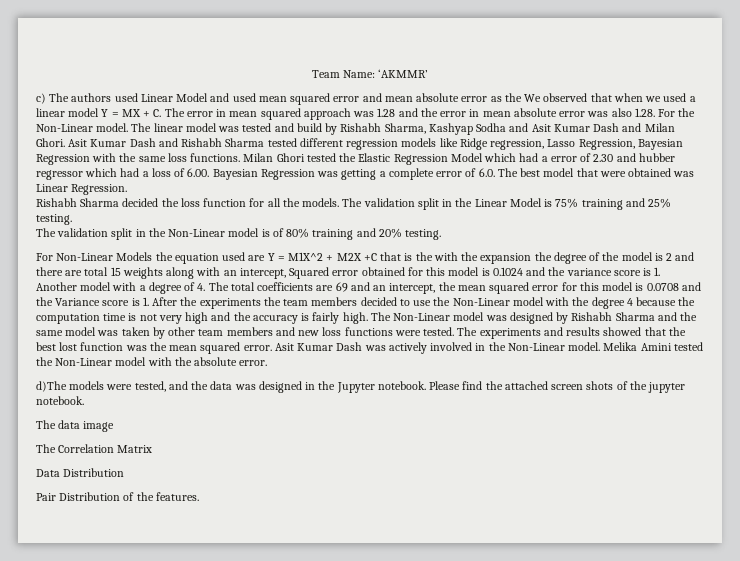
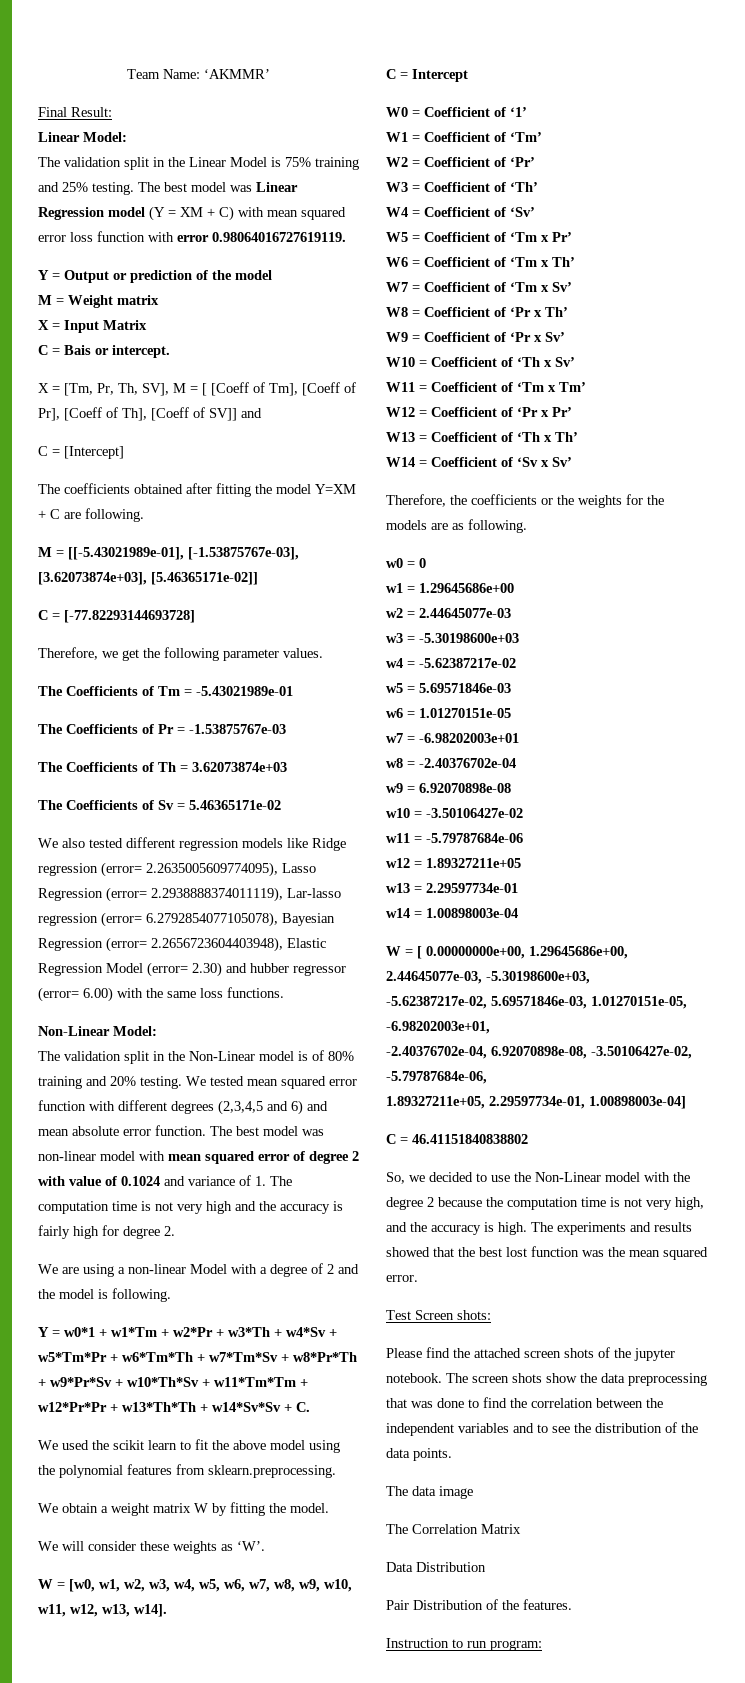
[36,93,696,105] [36,108,696,120] [36,123,675,135] [36,138,683,150] [36,153,675,165] [36,168,695,180] [36,184,128,195] [36,198,340,207] c) The authors used Linear Model and used mean squared error and mean absolute error as the We observed that when we used a linear model Y = MX + C. The error in mean squared approach was 1.28 and the error in mean absolute error was also 1.28. For the Non-Linear model. The linear model was tested and build by Rishabh Sharma, Kashyap Sodha and Asit Kumar Dash and Milan Ghori. Asit Kumar Dash and Rishabh Sharma tested different regression models like Ridge regression, Lasso Regression, Bayesian Regression with the same loss functions. Milan Ghori tested the Elastic Regression Model which had a error of 2.30 and hubber regressor which had a loss of 6.00. Bayesian Regression was getting a complete error of 6.0. The best model that were obtained was Linear Regression. // Rishabh Sharma decided the loss function for all the models. -> [38,107,112,117] [38,132,127,142] Final Result: // Linear Model: //
(72, 219) none -> [138,182,298,192] [38,206,346,221] [38,231,346,242] [38,270,272,283] [38,295,159,308] [38,320,147,333] [38,345,170,358] [38,382,356,396] [38,407,262,421] [38,446,124,459] [38,483,356,497] [38,508,144,522] [38,547,299,560] [38,572,258,585] [38,610,195,623] [38,647,323,661] [38,686,293,696] [38,724,286,734] [38,762,287,772] [38,800,281,810] [38,837,346,851] [38,862,316,877] [38,887,341,902] [38,912,335,927] [38,937,326,952] [38,962,346,977] [38,987,284,1002] [38,1026,157,1036] The best model was Linear Regression model (Y = XM + C) with mean squared error loss function with error 0.98064016727619119. // Y = Output or prediction of the model // M = Weight matrix // X = Input Matrix // C = Bais or intercept. // X = [Tm, Pr, Th, SV], M = [ [Coeff of Tm], [Coeff of Pr], [Coeff of Th], [Coeff of SV]] and // C = [Intercept] // The coefficients obtained after fitting the model Y=XM + C are following. // M = [[-5.43021989e-01], [-1.53875767e-03], [3.62073874e+03], [5.46365171e-02]] // C = [-77.82293144693728] // Therefore, we get the following parameter values. // The Coefficients of Tm = -5.43021989e-01 // The Coefficients of Pr = -1.53875767e-03 // The Coefficients of Th = 3.62073874e+03 // The Coefficients of Sv = 5.46365171e-02 // We also tested different regression models like Ridge regression (error= 2.2635005609774095), Lasso Regression (error= 2.2938888374011119), Lar-lasso regression (error= 6.2792854077105078), Bayesian Regression (error= 2.2656723604403948), Elastic Regression Model (error= 2.30) and hubber regressor (error= 6.00) with the same loss functions. // Non-Linear Model:
[36,252,695,264] [36,267,661,279] [36,282,701,294] [36,297,696,309] // For Non-Linear Models the equation used are Y = M1X^2 + M2X +C that is the with the expansion the degree of the model is 2 and there are total 15 weights along with an intercept, Squared error obtained for this model is 0.1024 and the variance score is 1. Another model with a degree of 4. The total coefficients are 69 and an intercept, the mean squared error for this model is 0.0708 and the Variance score is 1. After the experiments the team members decided to use the Non-Linear model with the degree 4 because the -> [186,1076,357,1089] [38,1100,328,1115] [38,1125,324,1136] [38,1151,359,1164] [38,1175,292,1186] We tested mean squared error function with different degrees (2,3,4,5 and 6) and mean absolute error function. The best model was non-linear model with mean squared error of degree 2 with value of 0.1024 and variance of 1. The
[342,312,698,324] [36,327,455,339] high. The Non-Linear model was designed by Rishabh Sharma and the same model was taken by other team members and new loss functions were tested. -> [73,1225,175,1239] [38,1263,359,1277] [38,1288,171,1302] [38,1327,337,1337] [38,1352,357,1362] [38,1377,308,1387] [38,1402,310,1412] [38,1439,340,1453] [38,1464,336,1478] [38,1502,329,1516] [38,1541,265,1554] [38,1579,352,1592] [38,1604,167,1617] [386,69,468,82] [386,107,527,117] [386,132,542,142] [386,157,535,167] [386,182,538,192] [386,207,535,217] [386,232,572,242] [386,257,575,267] [386,282,572,292] [386,307,568,317] [386,332,565,342] [386,357,575,367] [386,382,586,392] [386,407,572,417] [386,432,578,442] [386,457,572,467] [386,494,664,508] [386,519,527,533] [386,558,426,568] [386,583,514,593] [386,608,511,618] [386,633,519,643] [386,658,516,668] [386,683,511,693] [386,708,511,718] [386,733,519,743] [386,758,516,768] [386,783,511,793] [386,808,523,818] [386,833,523,843] [386,858,521,868] [386,883,518,893] [386,908,518,918] [386,946,628,959] [386,971,590,984] [386,996,687,1009] [386,1021,490,1034] [386,1046,692,1059] [386,1071,487,1084] [386,1096,686,1109] [386,1134,528,1144] [386,1172,690,1184] [386,1197,704,1210] [386,1222,527,1235] high for degree 2. // We are using a non-linear Model with a degree of 2 and the model is following. // Y = w0*1 + w1*Tm + w2*Pr + w3*Th + w4*Sv + w5*Tm*Pr + w6*Tm*Th + w7*Tm*Sv + w8*Pr*Th + w9*Pr*Sv + w10*Th*Sv + w11*Tm*Tm + w12*Pr*Pr + w13*Th*Th + w14*Sv*Sv + C. // We used the scikit learn to fit the above model using the polynomial features from sklearn.preprocessing. // We obtain a weight matrix W by fitting the model. // We will consider these weights as ‘W’. // W = [w0, w1, w2, w3, w4, w5, w6, w7, w8, w9, w10, w11, w12, w13, w14]. // C = Intercept // W0 = Coefficient of ‘1’ // W1 = Coefficient of ‘Tm’ // W2 = Coefficient of ‘Pr’ // W3 = Coefficient of ‘Th’ // W4 = Coefficient of ‘Sv’ // W5 = Coefficient of ‘Tm x Pr’ // W6 = Coefficient of ‘Tm x Th’ // W7 = Coefficient of ‘Tm x Sv’ // W8 = Coefficient of ‘Pr x Th’ // W9 = Coefficient of ‘Pr x Sv’ // W10 = Coefficient of ‘Th x Sv’ // W11 = Coefficient of ‘Tm x Tm’ // W12 = Coefficient of ‘Pr x Pr’ // W13 = Coefficient of ‘Th x Th’ // W14 = Coefficient of ‘Sv x Sv’ // Therefore, the coefficients or the weights for the models are as following. // w0 = 0 // w1 = 1.29645686e+00 // w2 = 2.44645077e-03 // w3 = -5.30198600e+03 // w4 = -5.62387217e-02 // w5 = 5.69571846e-03 // w6 = 1.01270151e-05 // w7 = -6.98202003e+01 // w8 = -2.40376702e-04 // w9 = 6.92070898e-08 // w10 = -3.50106427e-02 // w11 = -5.79787684e-06 // w12 = 1.89327211e+05 // w13 = 2.29597734e-01 // w14 = 1.00898003e-04 // W = [ 0.00000000e+00, 1.29645686e+00, 2.44645077e-03, -5.30198600e+03, // -5.62387217e-02, 5.69571846e-03, 1.01270151e-05, -6.98202003e+01, // -2.40376702e-04, 6.92070898e-08, -3.50106427e-02, -5.79787684e-06, // 1.89327211e+05, 2.29597734e-01, 1.00898003e-04] // C = 46.41151840838802 // So, we decided to use the Non-Linear model with the degree 2 because the computation time is not very high, and the accuracy is high.
[274,342,703,354] [36,357,268,366] [36,381,426,393] Asit Kumar Dash was actively involved in the Non-Linear model. Melika Amini tested the Non-Linear model with the absolute error. // d)The models were tested, and the data was designed in the Jupyter notebook. -> [386,1310,491,1320] // Test Screen shots: //
(84, 400) none -> [446,1373,707,1386] [386,1397,663,1408] [386,1422,698,1436] [386,1448,452,1461] The screen shots show the data preprocessing that was done to find the correlation between the independent variables and to see the distribution of the data points.
(199, 496) none -> [386,1638,542,1651] // Instruction to run program:

